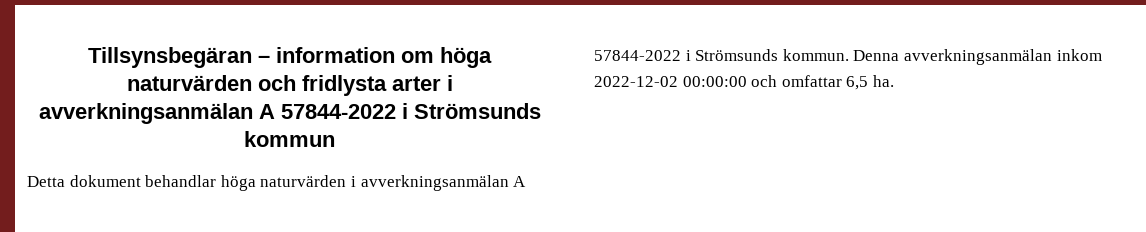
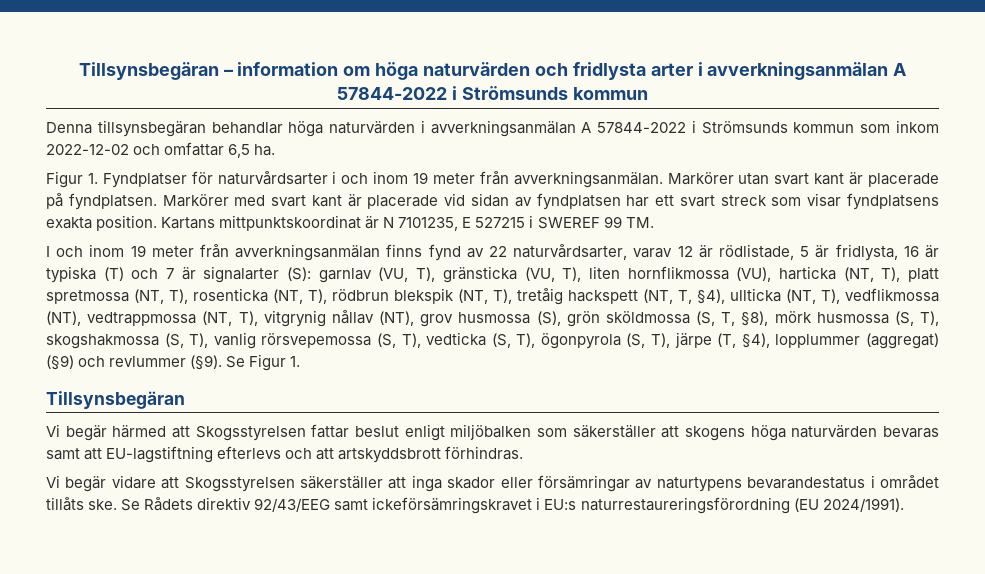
[27,175,141,187] Detta dokument -> [46,120,206,137] Denna tillsynsbegäran
[782,49,1052,65] kommun. Denna avverkningsanmälan -> [793,122,891,133] kommun som
[682,76,747,87] 00:00:00 -> (129, 149) none
(894, 81) none -> [46,171,939,188] [46,193,940,210] [46,215,654,231] [46,244,940,261] [46,266,940,283] [46,288,939,305] [46,310,939,327] [46,332,940,349] [46,354,301,371] [46,391,185,409] [46,424,939,441] [46,446,524,463] [46,475,939,492] [46,497,904,514] // Figur 1. Fyndplatser för naturvårdsarter i och inom 19 meter från avverkningsanmälan. Markörer utan svart kant är placerade på fyndplatsen. Markörer med svart kant är placerade vid sidan av fyndplatsen har ett svart streck som visar fyndplatsens exakta position. Kartans mittpunktskoordinat är N 7101235, E 527215 i SWEREF 99 TM. // I och inom 19 meter från avverkningsanmälan finns fynd av 22 naturvårdsarter, varav 12 är rödlistade, 5 är fridlysta, 16 är typiska (T) och 7 är signalarter (S): garnlav (VU, T), gränsticka (VU, T), liten hornflikmossa (VU), harticka (NT, T), platt spretmossa (NT, T), rosenticka (NT, T), rödbrun blekspik (NT, T), tretåig hackspett (NT, T, §4), ullticka (NT, T), vedflikmossa (NT), vedtrappmossa (NT, T), vitgrynig nållav (NT), grov husmossa (S), grön sköldmossa (S, T, §8), mörk husmossa (S, T), skogshakmossa (S, T), vanlig rörsvepemossa (S, T), vedticka (S, T), ögonpyrola (S, T), järpe (T, §4), lopplummer (aggregat) (§9) och revlummer (§9). Se Figur 1. // Tillsynsbegäran // Vi begär härmed att Skogsstyrelsen fattar beslut enligt miljöbalken som säkerställer att skogens höga naturvärden bevaras samt att EU-lagstiftning efterlevs och att artskyddsbrott förhindras. // Vi begär vidare att Skogsstyrelsen säkerställer att inga skador eller försämringar av naturtypens bevarandestatus i området tillåts ske. Se Rådets direktiv 92/43/EEG samt ickeförsämringskravet i EU:s naturrestaureringsförordning (EU 2024/1991).

